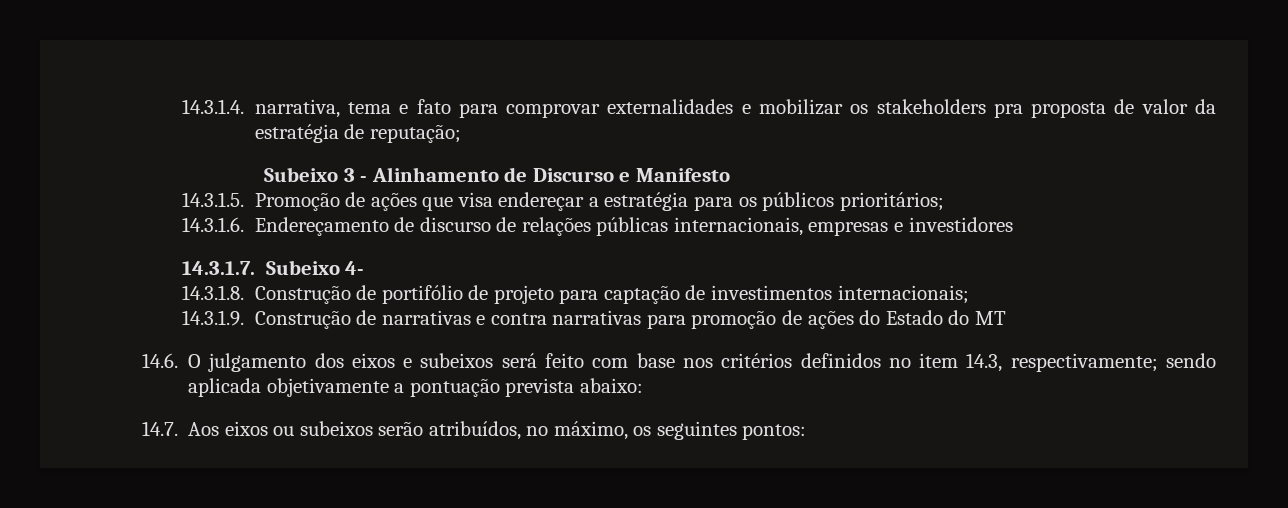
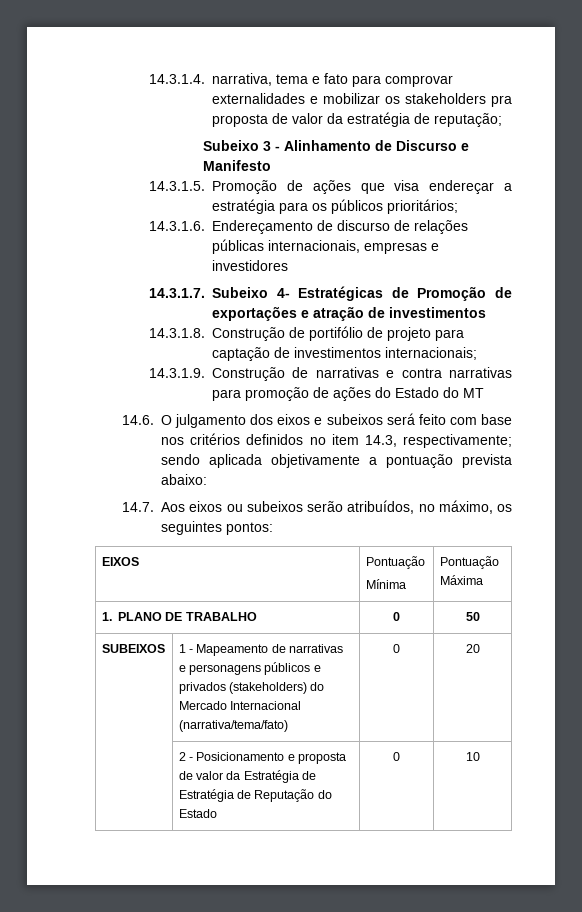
(365, 268) none -> [298,286,512,301] [212,306,487,321] Estratégicas de Promoção de exportações e atração de investimentos
(807, 432) none -> [101,557,139,566] [365,556,425,569] [365,579,406,589] [439,556,499,569] [439,575,483,585] [101,612,257,621] [393,612,400,621] [465,612,480,621] [101,644,165,653] [178,644,344,656] [178,662,321,675] [178,682,325,694] [178,701,302,710] [178,720,288,732] [393,644,400,653] [465,644,480,653] [178,752,347,764] [178,770,317,783] [178,789,332,802] [178,809,217,818] [393,752,400,761] [465,752,480,761] // EIXOS | Pontuação // Mínima | Pontuação Máxima // 1. PLANO DE TRABALHO | 0 | 50 // SUBEIXOS | 1 - Mapeamento de narrativas e personagens públicos e privados (stakeholders) do Mercado Internacional (narrativa/tema/fato) | 0 | 20 // | 2 - Posicionamento e proposta de valor da Estratégia de Estratégia de Reputação do Estado | 0 | 10

